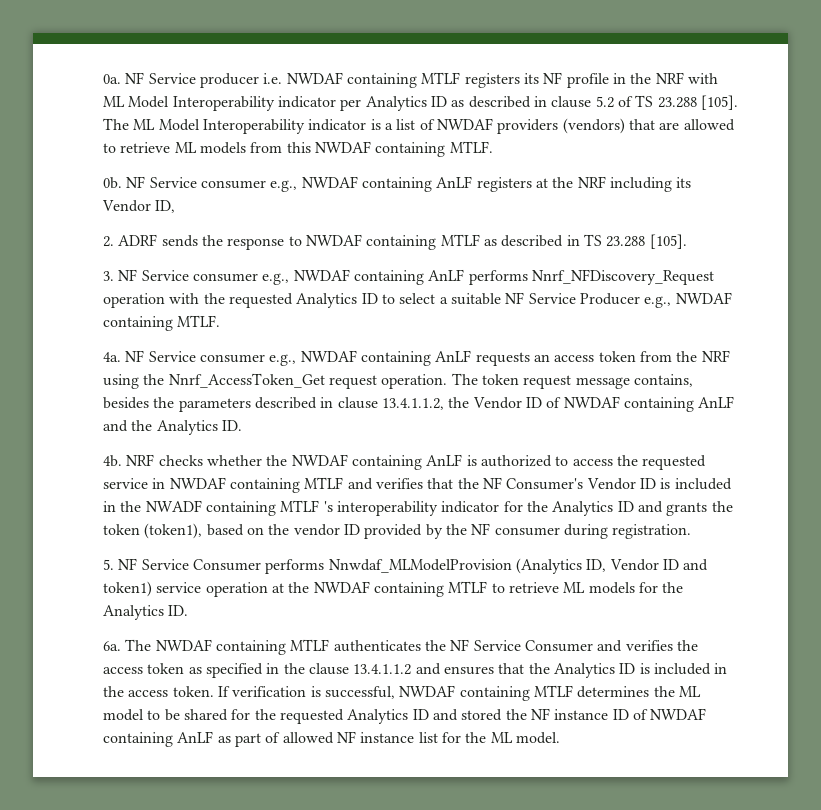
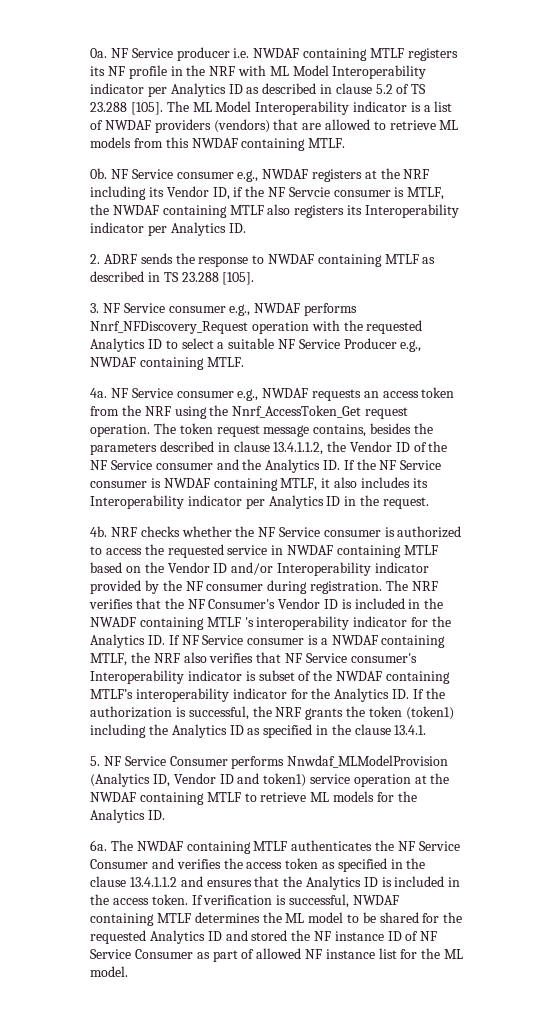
[361,176,473,192] containing AnLF -> (309, 174) none
(176, 206) none -> [233,186,445,200] [90,204,459,218] [90,222,246,236] if the NF Servcie consumer is MTLF, the NWDAF containing MTLF also registers its Interoperability indicator per Analytics ID.
[353,269,465,285] containing AnLF -> (301, 308) none
[360,350,472,366] containing AnLF -> (309, 393) none
[563,396,735,412] NWDAF containing AnLF -> [428,441,448,452] [90,460,213,470] the NF Service consumer
(242, 425) none -> [343,459,442,470] [90,477,428,491] [90,495,429,509] If the NF Service consumer is NWDAF containing MTLF, it also includes its Interoperability indicator per Analytics ID in the request.
[291,454,463,470] NWDAF containing AnLF -> [258,527,381,537] NF Service consumer
[347,478,373,490] and -> [90,562,429,576] [90,580,438,594] based on the Vendor ID and/or Interoperability indicator provided by the NF consumer during registration. The NRF
[617,501,733,516] [103,523,692,539] ID and grants the token (token1), based on the vendor ID provided by the NF consumer during registration. -> [148,635,446,648] [90,652,417,666] [90,670,450,684] [90,688,445,702] [90,706,454,720] [90,724,427,738] ID. If NF Service consumer is a NWDAF containing MTLF, the NRF also verifies that NF Service consumer's Interoperability indicator is subset of the NWDAF containing MTLF’s interoperability indicator for the Analytics ID. If the authorization is successful, the NRF grants the token (token1) including the Analytics ID as specified in the clause 13.4.1.
[650,708,707,720] [103,731,214,747] NWDAF containing AnLF -> [420,931,438,941] [90,949,194,959] NF Service Consumer

